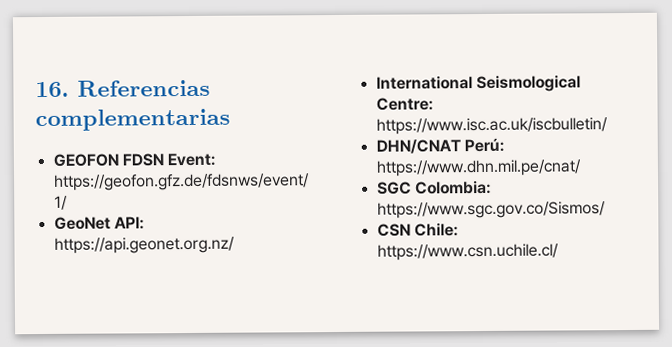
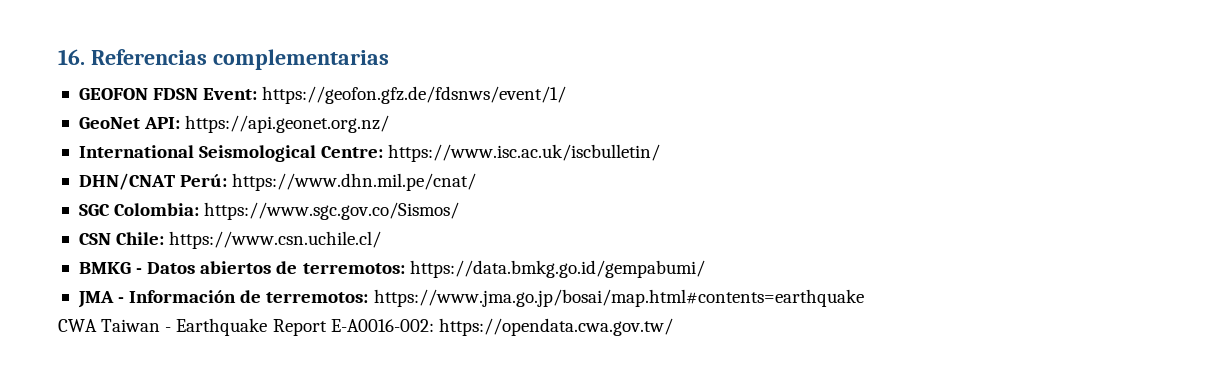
(559, 252) none -> [78,260,705,278] [77,289,864,308] [58,318,673,336] // BMKG - Datos abiertos de terremotos: https://data.bmkg.go.id/gempabumi/ // JMA - Información de terremotos: https://www.jma.go.jp/bosai/map.html#contents=earthquake // CWA Taiwan - Earthquake Report E-A0016-002: https://opendata.cwa.gov.tw/

